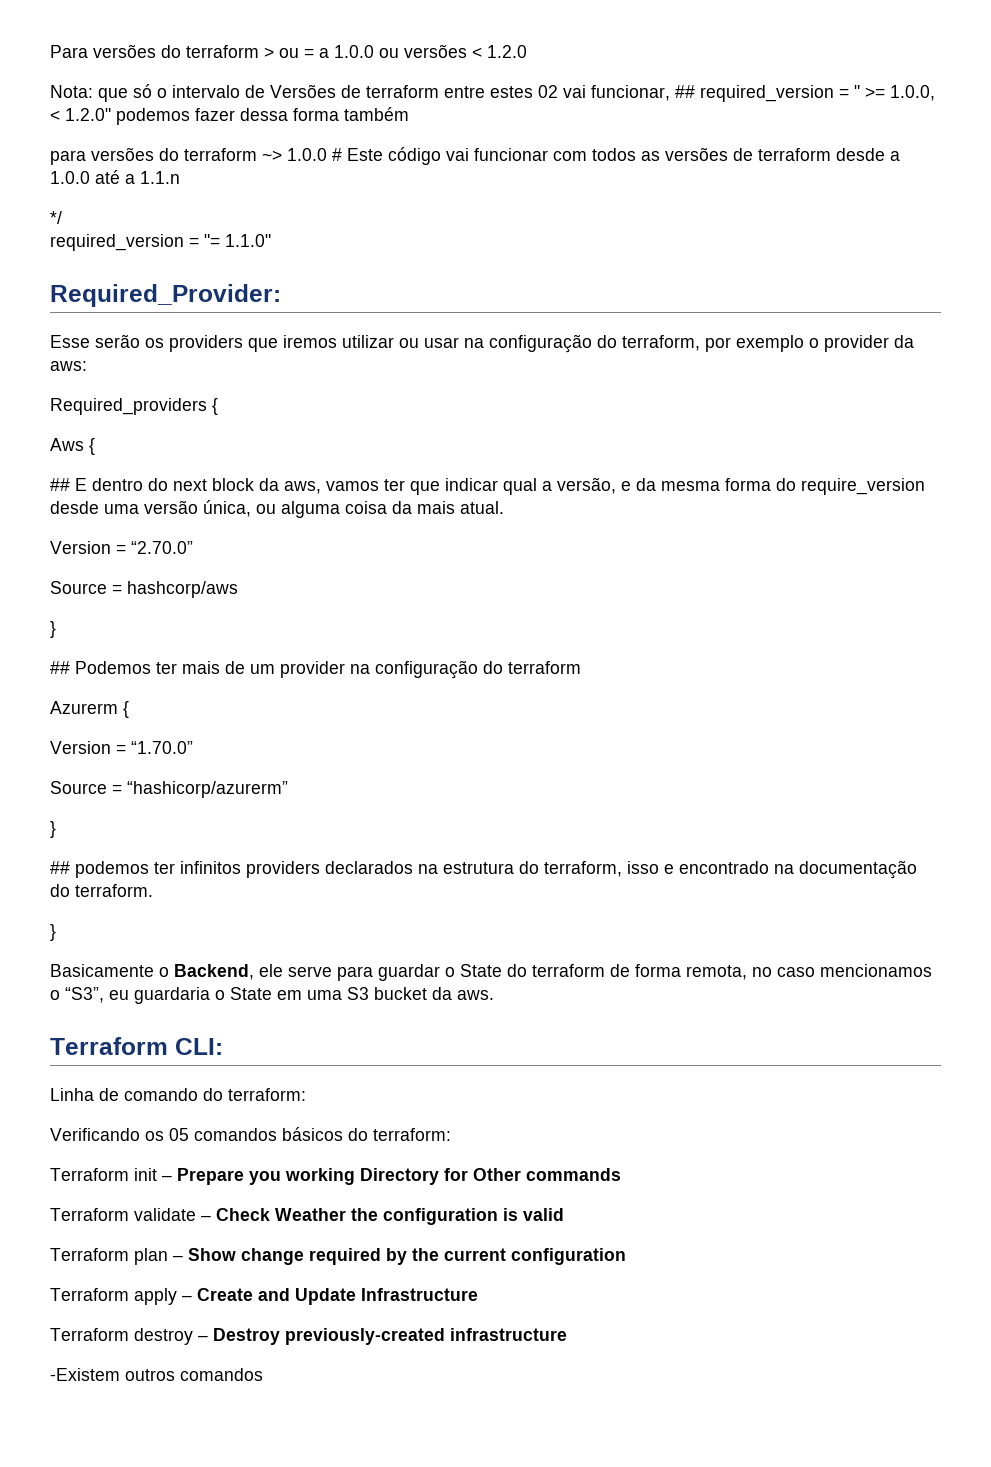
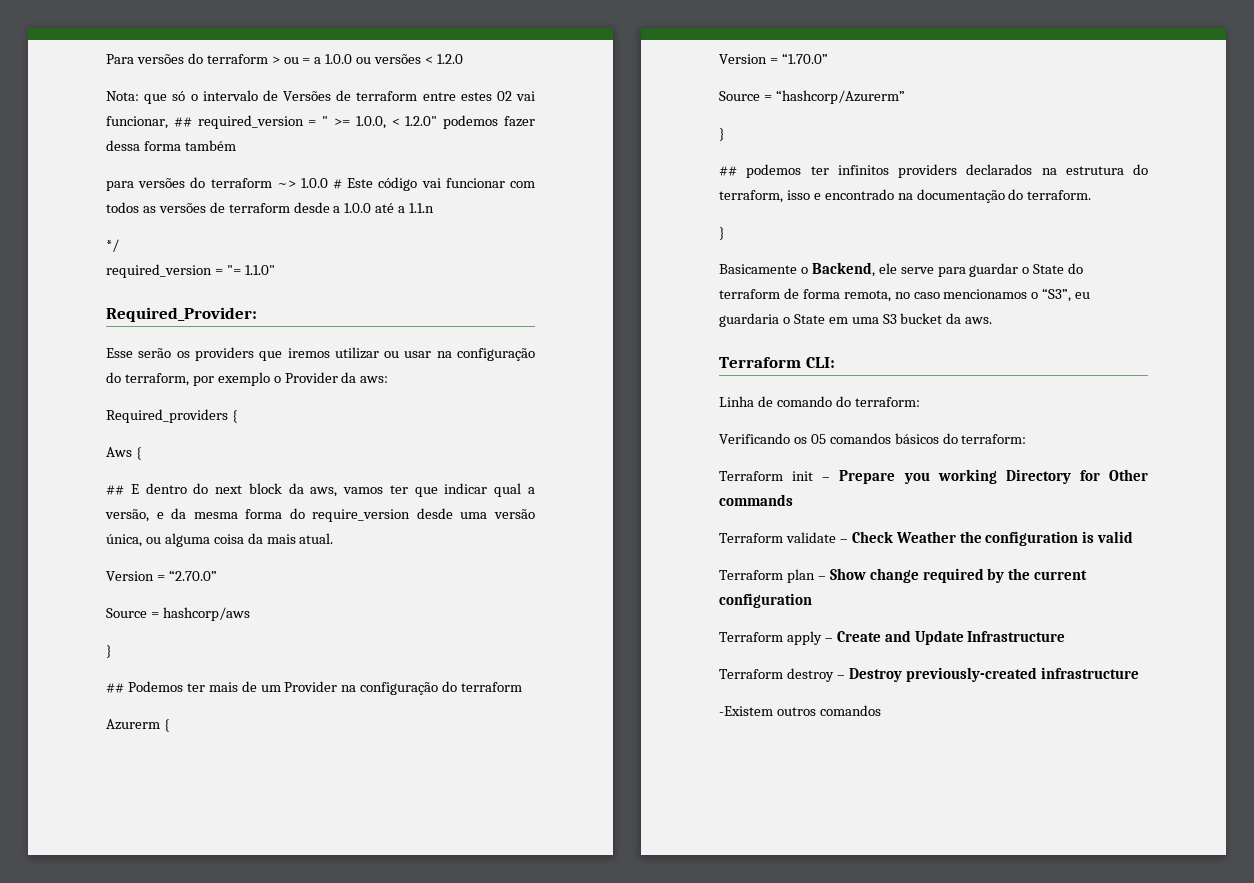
[824,335,889,352] provider -> [284,372,338,383] Provider
[280,661,345,678] provider -> [284,681,338,692] Provider
[127,781,288,798] “hashicorp/azurerm” -> [775,90,905,104] “hashcorp/Azurerm”

